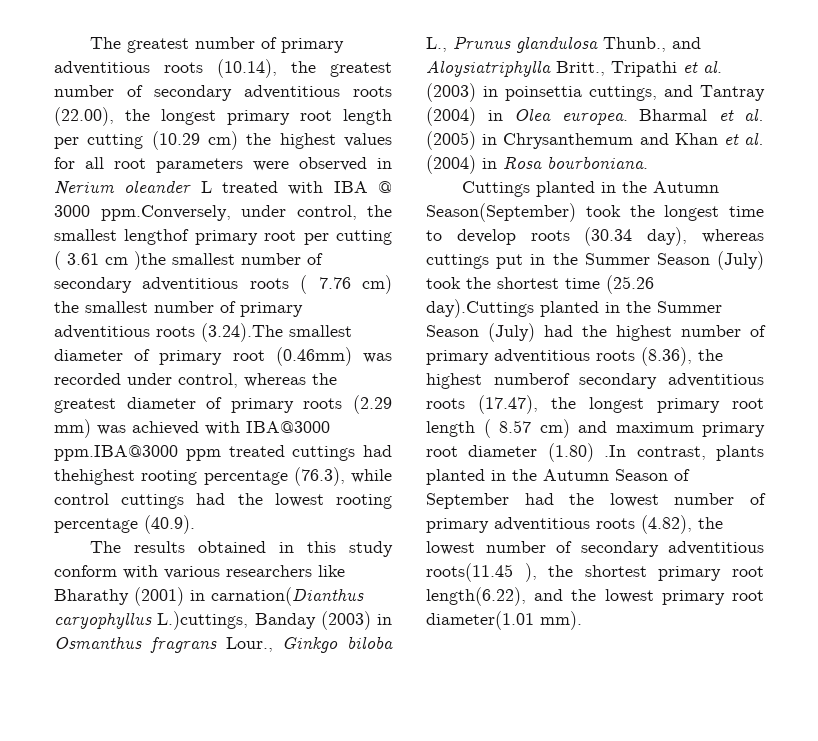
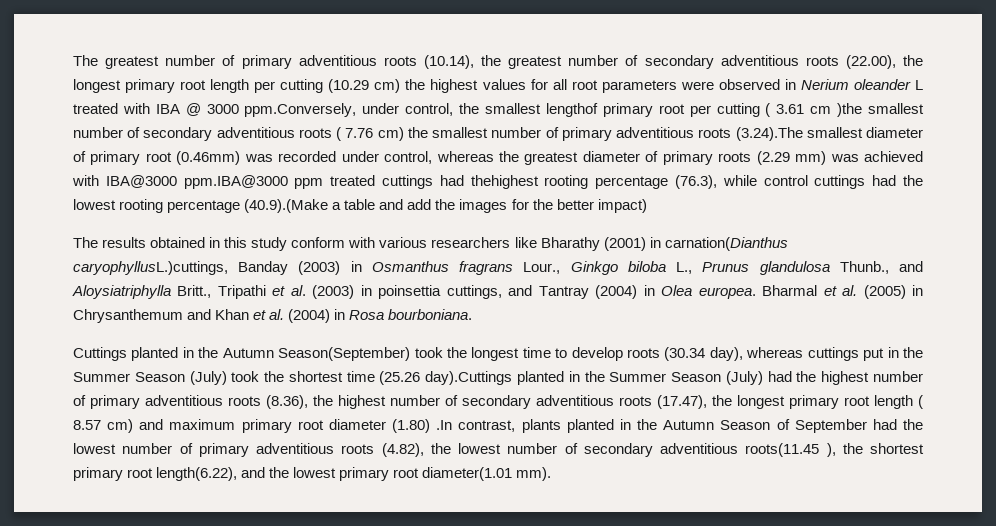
[144,515,195,534] (40.9). -> [244,199,647,213] (40.9).(Make a table and add the images for the better impact)
[54,611,249,630] caryophyllus L.)cuttings, -> [73,261,228,275] caryophyllusL.)cuttings,
[493,373,570,385] numberof -> [390,395,458,406] number of

